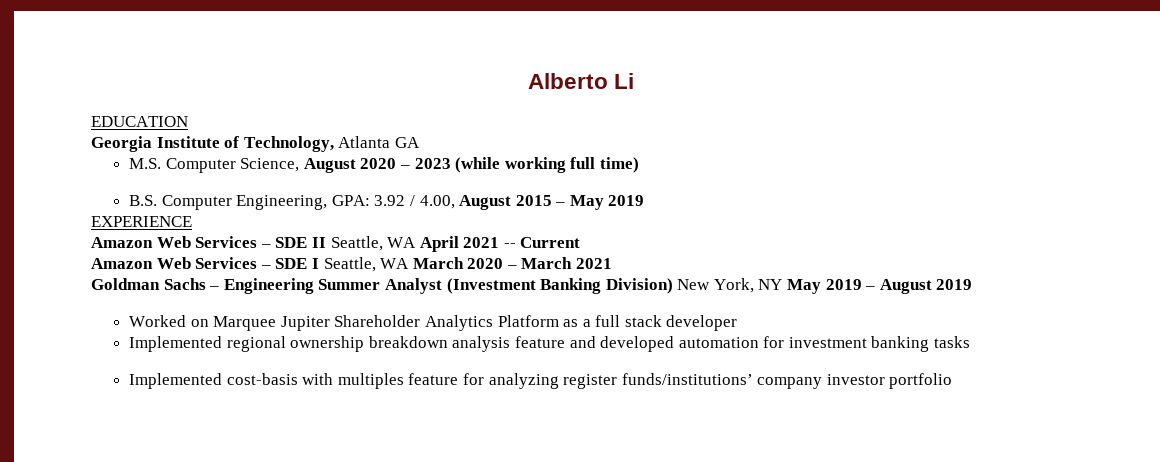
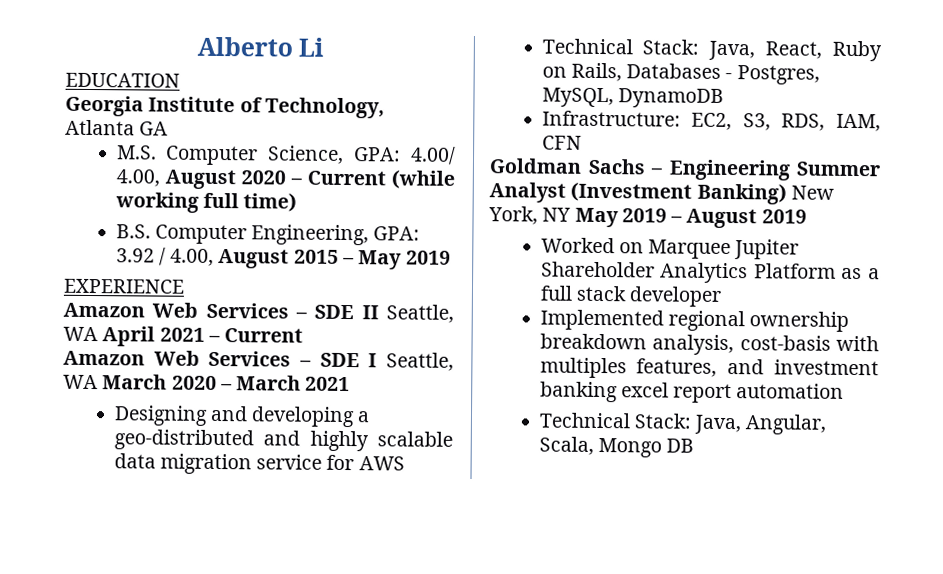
(300, 165) none -> [353,146,456,165] [115,169,160,187] GPA: 4.00/ 4.00,
[414,158,451,169] 2023 -> [306,170,386,186] Current
[503,243,516,248] -- -> [207,334,220,343] –
(613, 263) none -> [113,405,371,428] [113,429,453,452] [113,453,405,475] [541,38,882,62] [541,62,820,85] [541,87,724,108] [541,110,881,132] [541,135,582,150] // Designing and developing a geo-distributed and highly scalable data migration service for AWS // Technical Stack: Java, React, Ruby on Rails, Databases - Postgres, MySQL, DynamoDB // Infrastructure: EC2, S3, RDS, IAM, CFN
[540,278,673,294] Banking Division) -> [696,182,787,205] Banking)
[452,336,971,352] [128,373,953,389] analysis feature and developed automation for investment banking tasks // Implemented cost-basis with multiples feature for analyzing register funds/institutions’ company investor portfolio -> [652,334,879,356] [539,357,879,379] [539,381,845,404] [538,412,828,435] [538,436,695,458] analysis, cost-basis with multiples features, and investment banking excel report automation // Technical Stack: Java, Angular, Scala, Mongo DB

